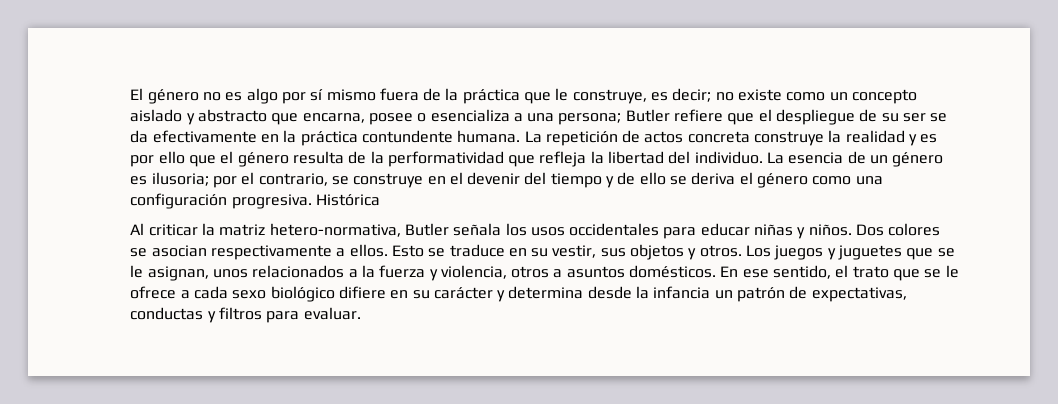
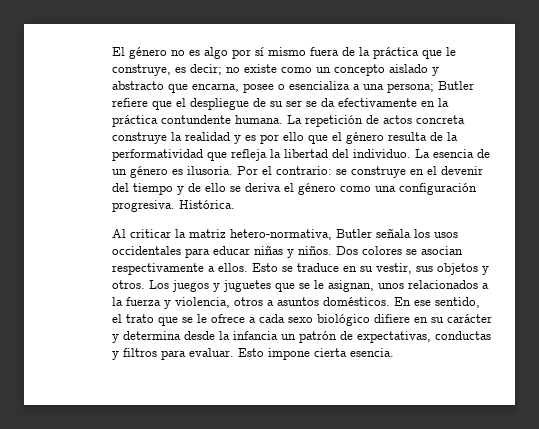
[151,172,328,188] ilusoria; por el contrario, -> [186,166,332,175] ilusoria. Por el contrario:
[315,194,380,206] Histórica -> [178,200,235,209] Histórica.
(361, 313) none -> [237,348,394,360] Esto impone cierta esencia.

